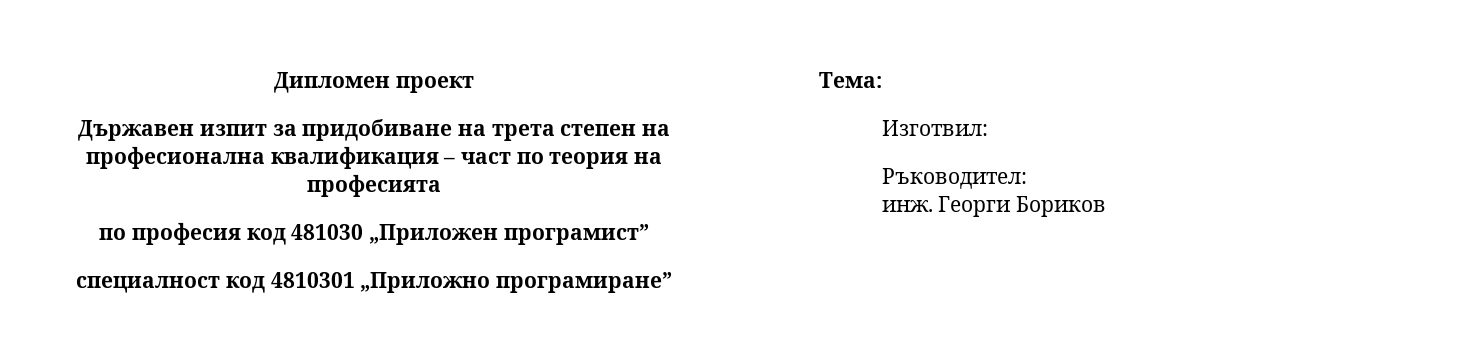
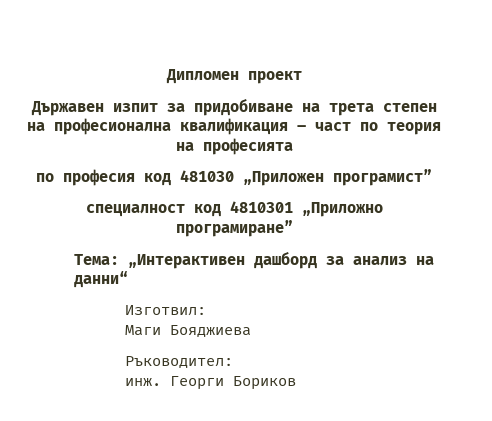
(882, 80) none -> [127,251,434,269] [73,271,128,288] „Интерактивен дашборд за анализ на данни“
(988, 128) none -> [124,325,251,337] // Маги Бояджиева

